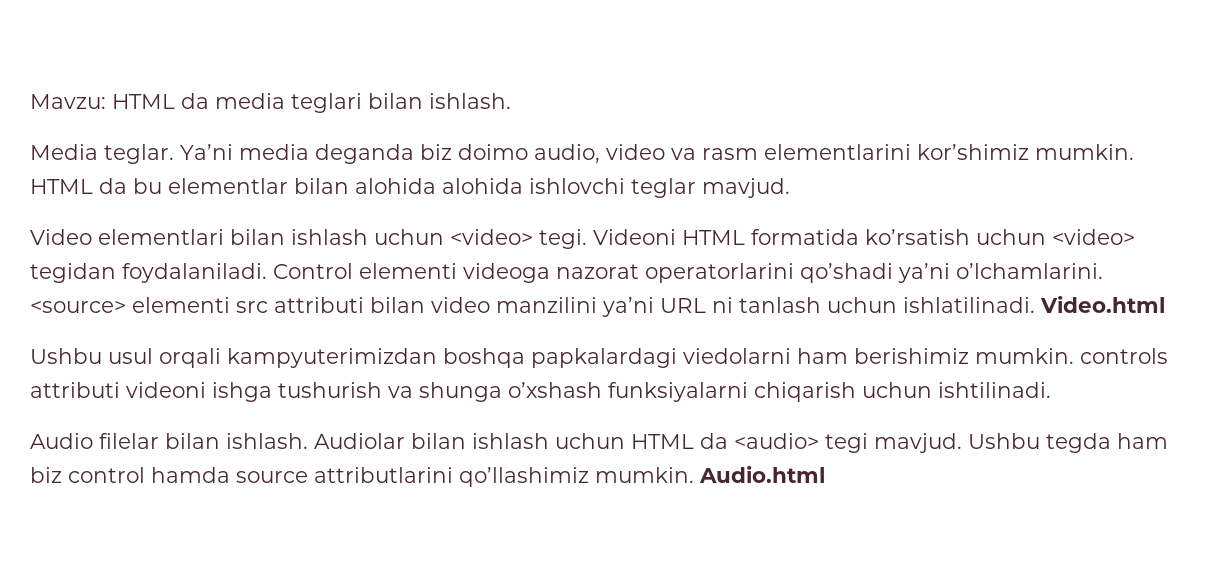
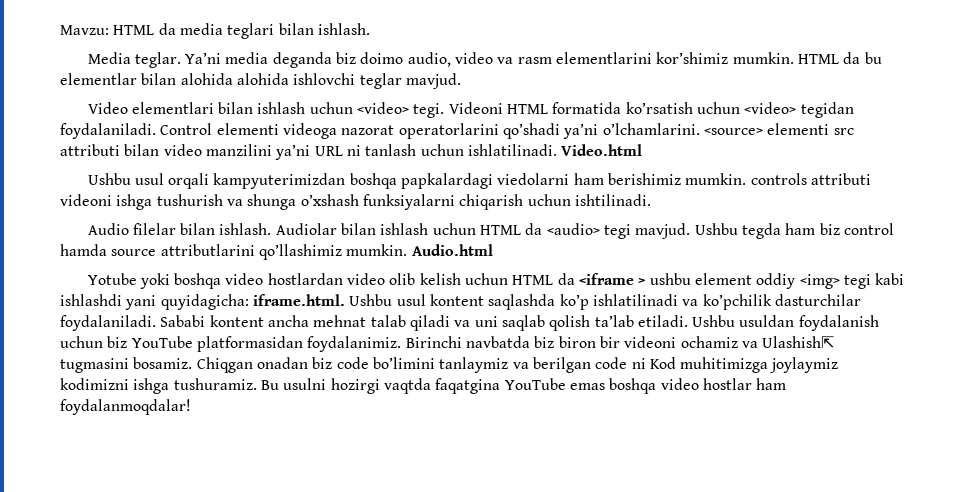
(825, 474) none -> [87,273,905,289] [60,294,861,310] [60,315,879,331] [60,336,835,352] [60,357,839,373] [60,378,787,394] [60,399,191,415] // Yotube yoki boshqa video hostlardan video olib kelish uchun HTML da <iframe > ushbu element oddiy <img> tegi kabi ishlashdi yani quyidagicha: iframe.html. Ushbu usul kontent saqlashda ko’p ishlatilinadi va ko’pchilik dasturchilar foydalaniladi. Sababi kontent ancha mehnat talab qiladi va uni saqlab qolish ta’lab etiladi. Ushbu usuldan foydalanish uchun biz YouTube platformasidan foydalanimiz. Birinchi navbatda biz biron bir videoni ochamiz va Ulashish⇱ tugmasini bosamiz. Chiqgan onadan biz code bo’limini tanlaymiz va berilgan code ni Kod muhitimizga joylaymiz kodimizni ishga tushuramiz. Bu usulni hozirgi vaqtda faqatgina YouTube emas boshqa video hostlar ham foydalanmoqdalar!

